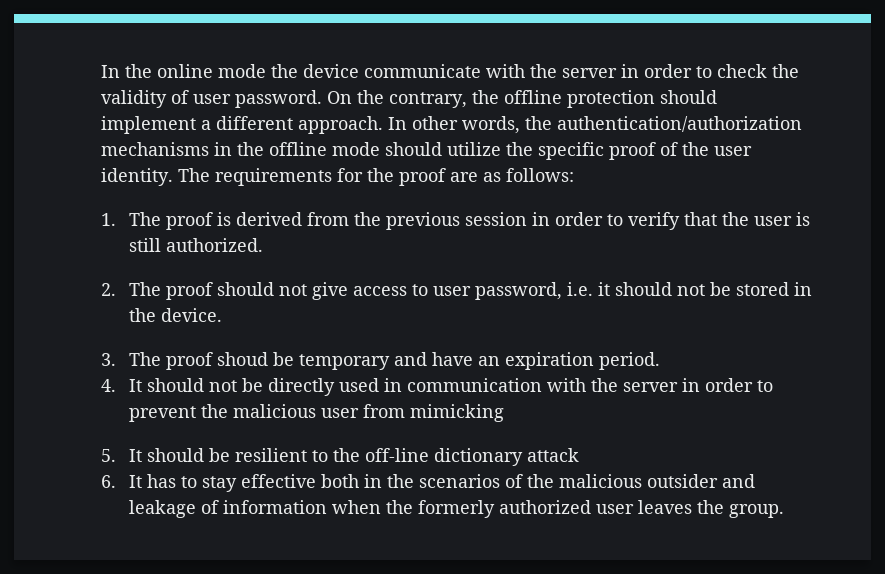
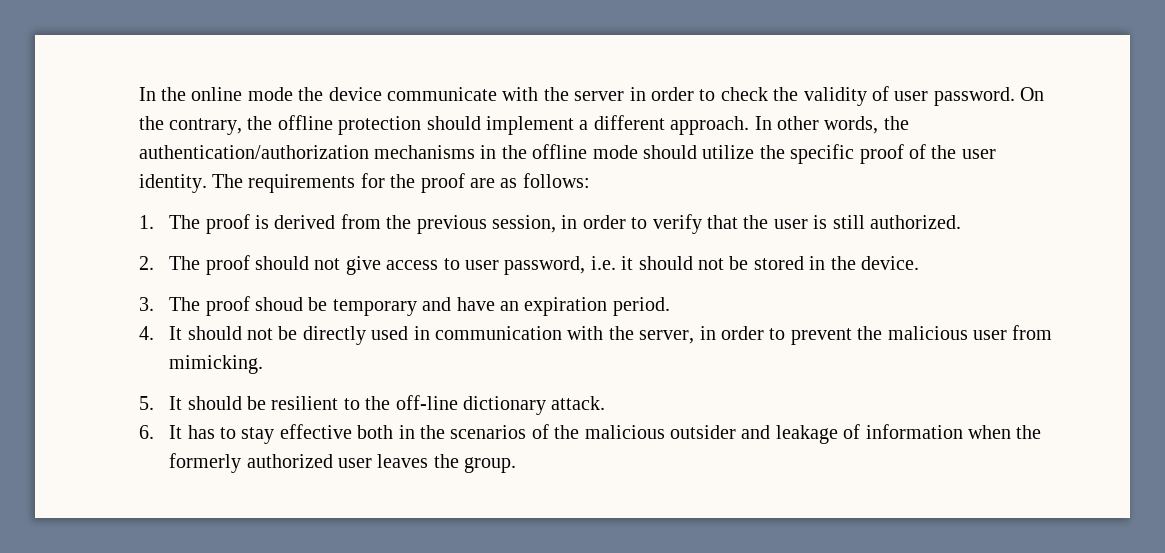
[464,212,527,226] session -> [491,215,556,233] session,
[622,382,678,392] server -> [639,330,695,344] server,
[409,404,504,422] mimicking -> [169,355,264,374] mimicking.
[526,448,579,462] attack -> [551,396,606,410] attack.

